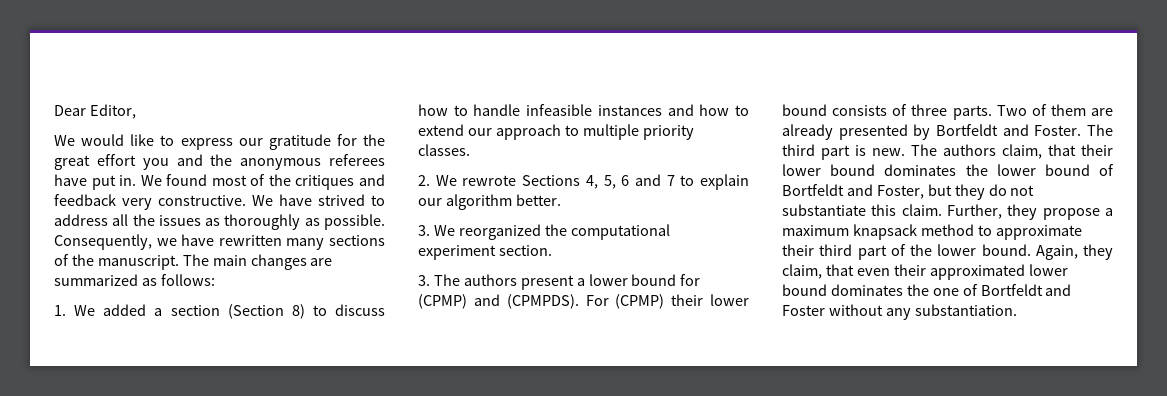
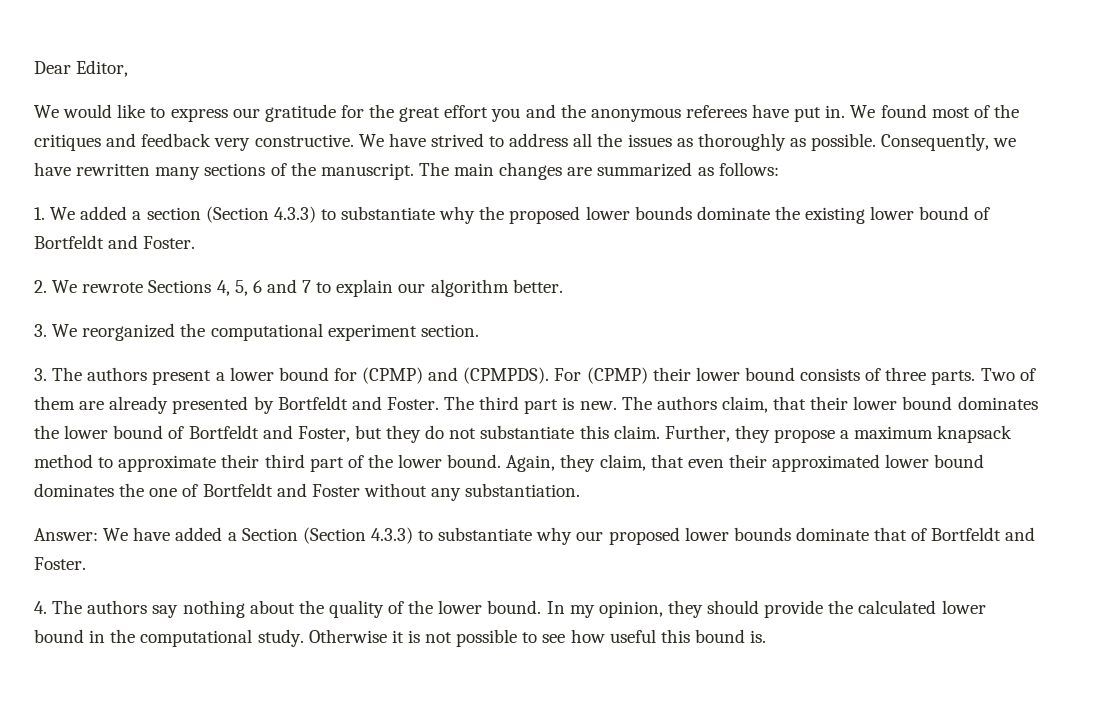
[291,304,385,319] [418,104,749,116] [418,124,694,140] [418,144,470,156] 8) to discuss how to handle infeasible instances and how to extend our approach to multiple priority classes. -> [273,206,991,224] [34,235,196,249] 4.3.3) to substantiate why the proposed lower bounds dominate the existing lower bound of Bortfeldt and Foster.
(1017, 310) none -> [34,527,1036,545] [34,557,86,570] [34,600,986,618] [34,629,767,647] // Answer: We have added a Section (Section 4.3.3) to substantiate why our proposed lower bounds dominate that of Bortfeldt and Foster. // 4. The authors say nothing about the quality of the lower bound. In my opinion, they should provide the calculated lower bound in the computational study. Otherwise it is not possible to see how useful this bound is.

